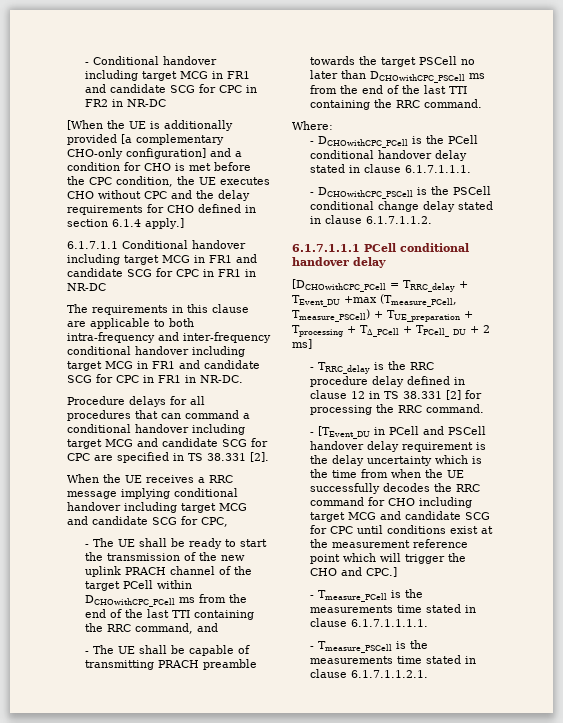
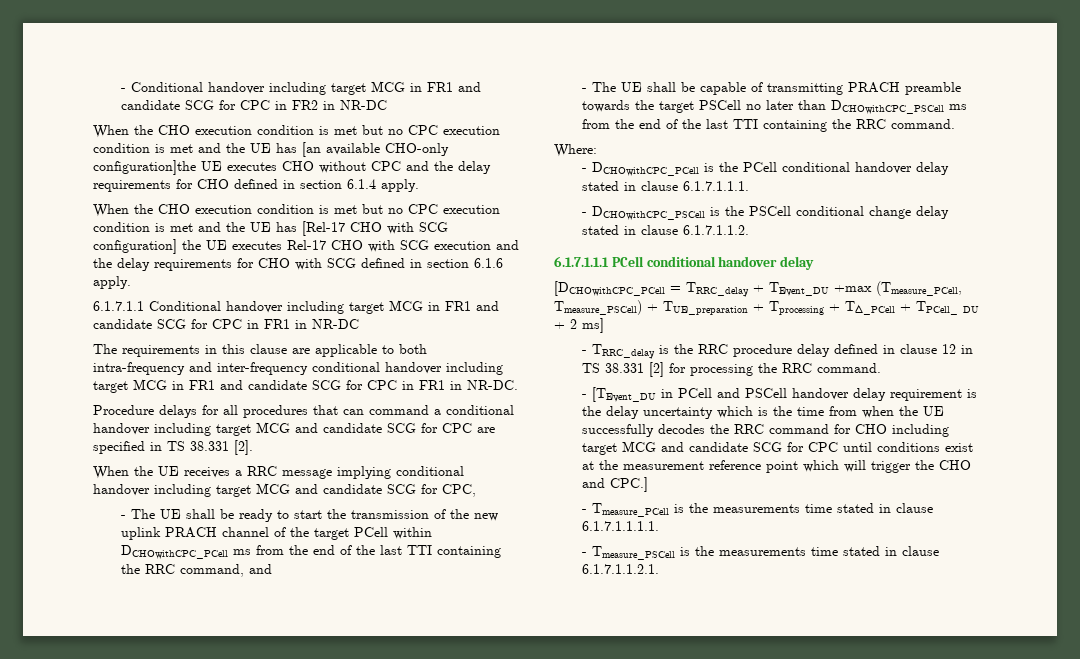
[67,120,233,131] [67,134,224,145] [67,148,242,159] [67,162,251,171] [67,176,195,187] [When the UE is additionally provided [a complementary CHO-only configuration] and a condition for CHO is met before the CPC condition, the -> [93,125,500,138] [93,142,449,157] [93,160,196,175] When the CHO execution condition is met but no CPC execution condition is met and the UE has [an available CHO-only configuration]the
[145,218,184,229] apply.] -> [381,179,419,192] [93,204,500,217] [93,221,448,236] [93,239,519,254] [93,258,503,271] [93,276,131,289] apply. // When the CHO execution condition is met but no CPC execution condition is met and the UE has [Rel-17 CHO with SCG configuration] the UE executes Rel-17 CHO with SCG execution and the delay requirements for CHO with SCG defined in section 6.1.6 apply.

